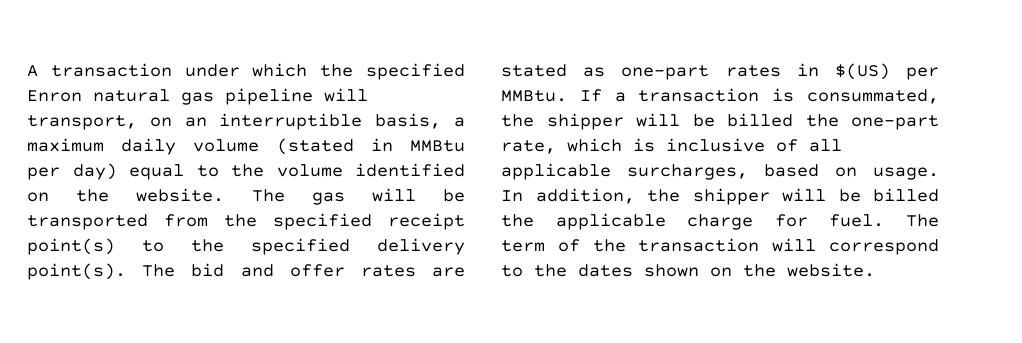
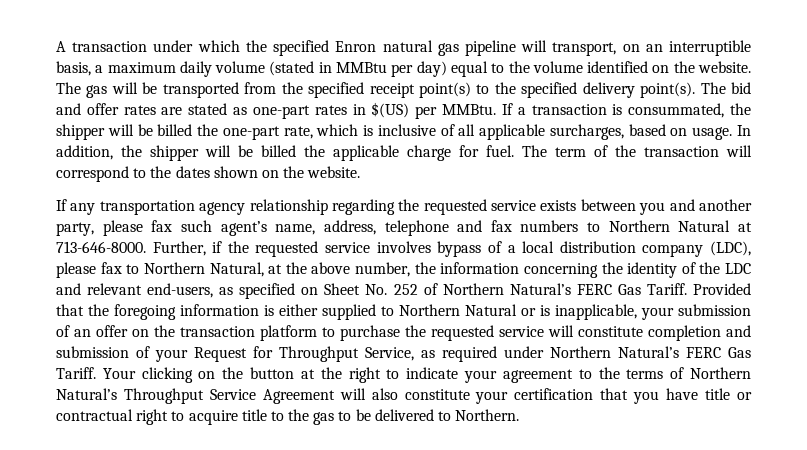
(875, 270) none -> [56,199,752,215] [56,220,752,236] [56,241,752,257] [56,262,751,278] [56,283,751,299] [56,304,751,320] [56,325,751,341] [56,346,751,362] [56,367,752,383] [56,388,752,404] [56,409,520,425] // If any transportation agency relationship regarding the requested service exists between you and another party, please fax such agent’s name, address, telephone and fax numbers to Northern Natural at 713-646-8000. Further, if the requested service involves bypass of a local distribution company (LDC), please fax to Northern Natural, at the above number, the information concerning the identity of the LDC and relevant end-users, as specified on Sheet No. 252 of Northern Natural’s FERC Gas Tariff. Provided that the foregoing information is either supplied to Northern Natural or is inapplicable, your submission of an offer on the transaction platform to purchase the requested service will constitute completion and submission of your Request for Throughput Service, as required under Northern Natural’s FERC Gas Tariff. Your clicking on the button at the right to indicate your agreement to the terms of Northern Natural’s Throughput Service Agreement will also constitute your certification that you have title or contractual right to acquire title to the gas to be delivered to Northern.

